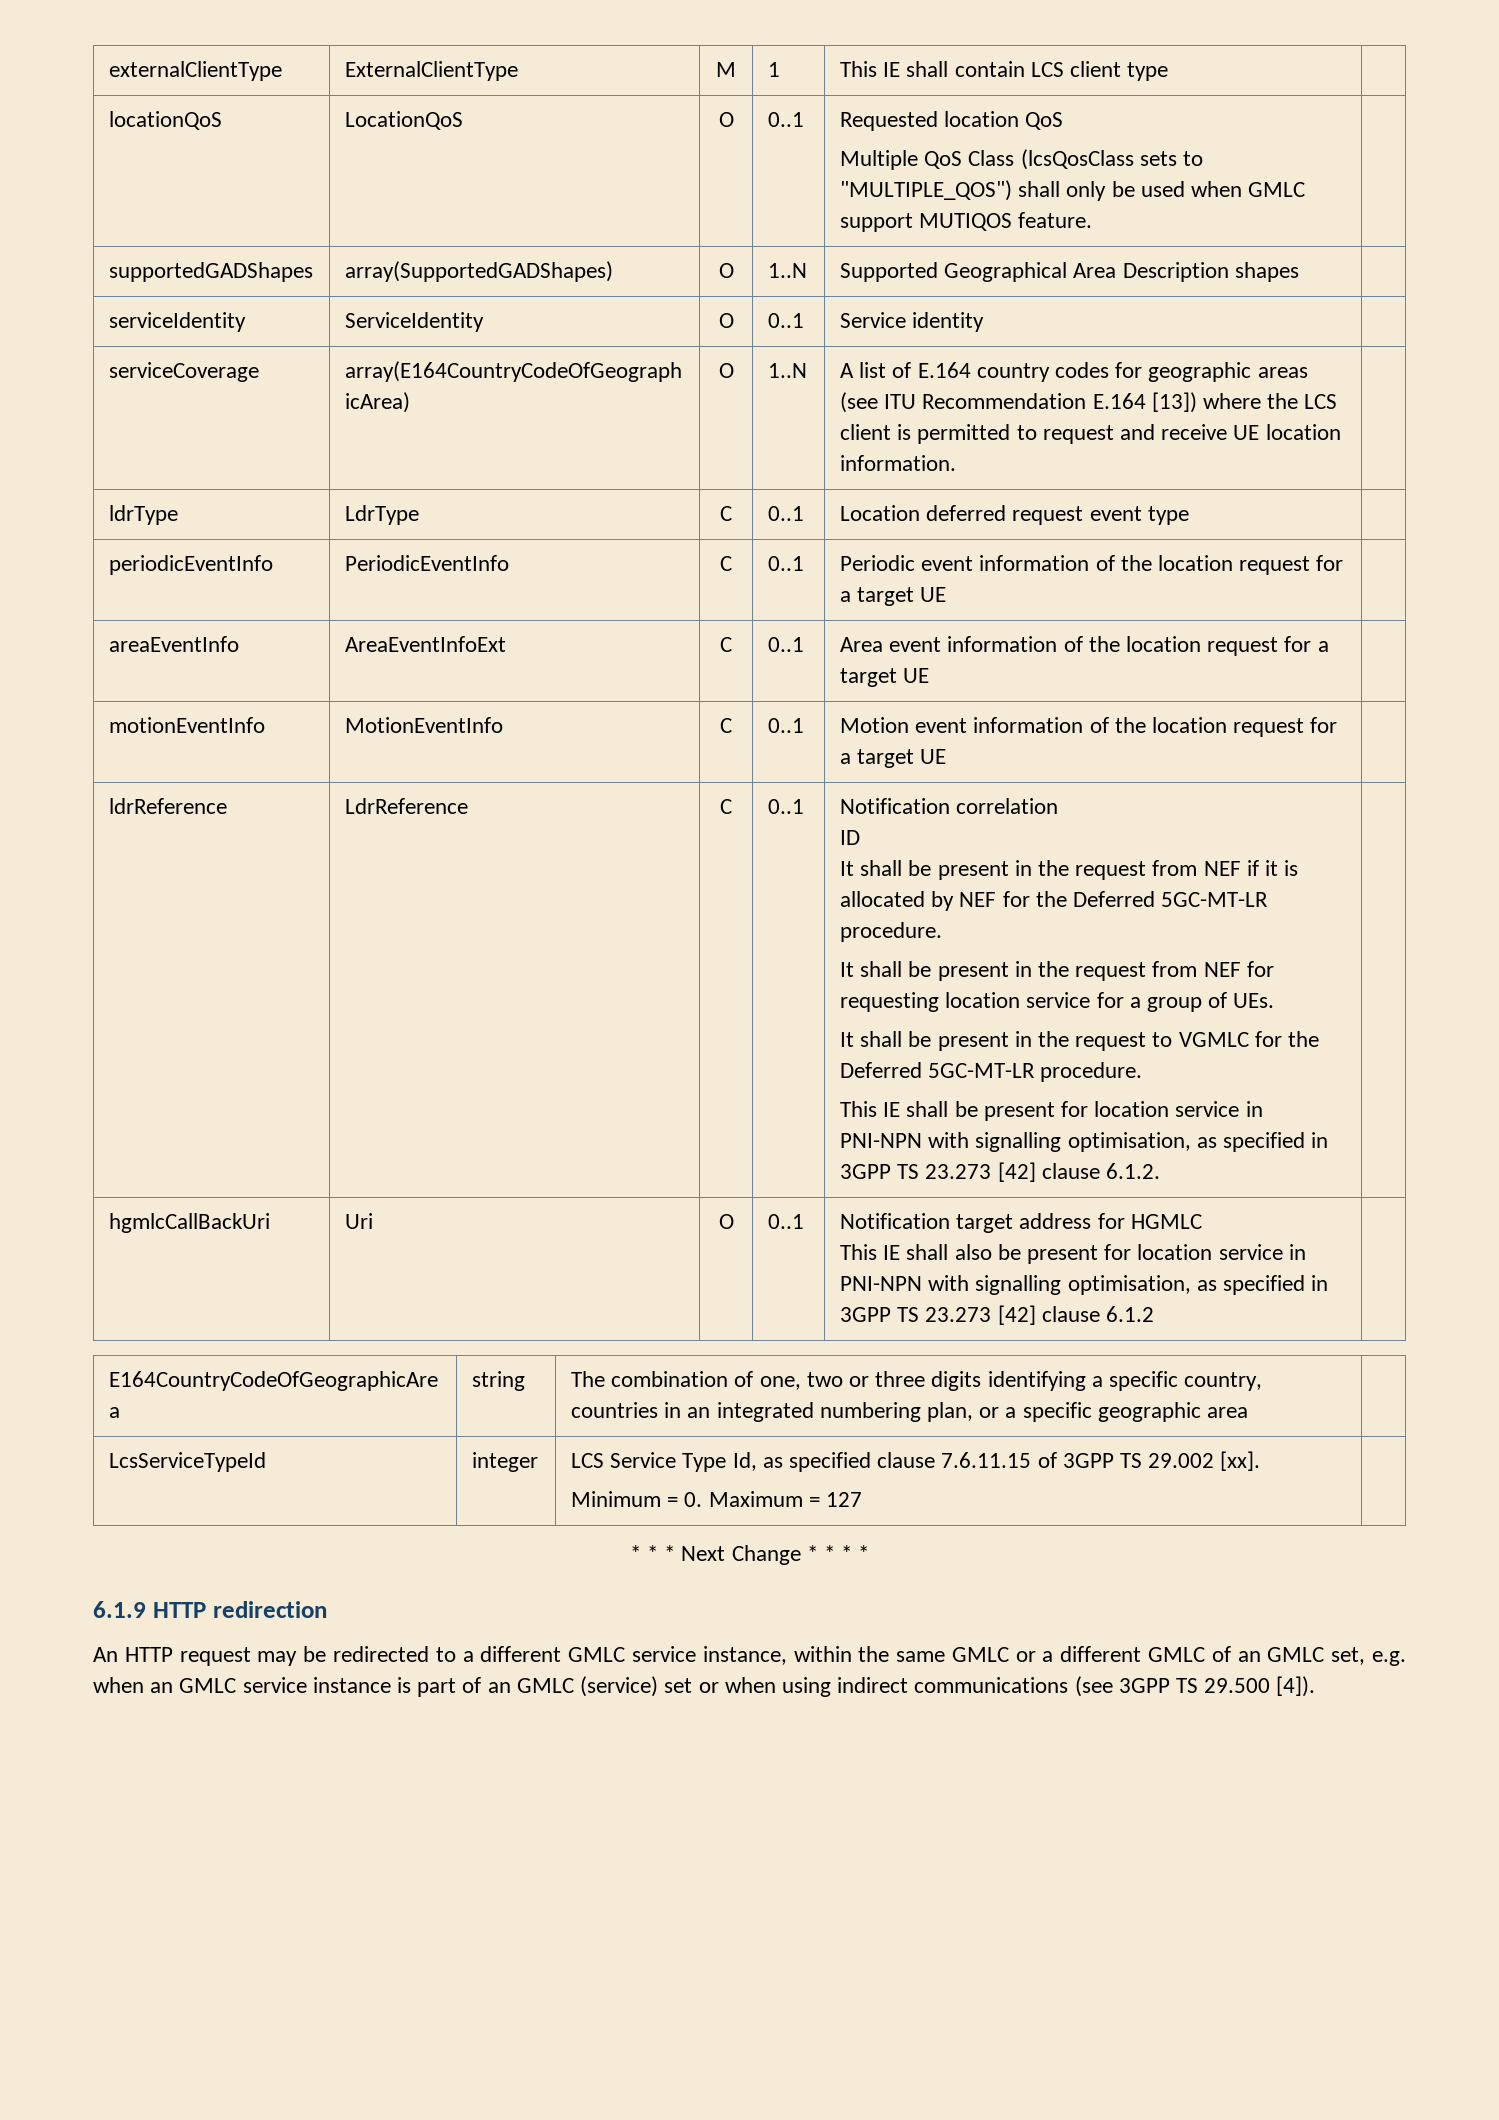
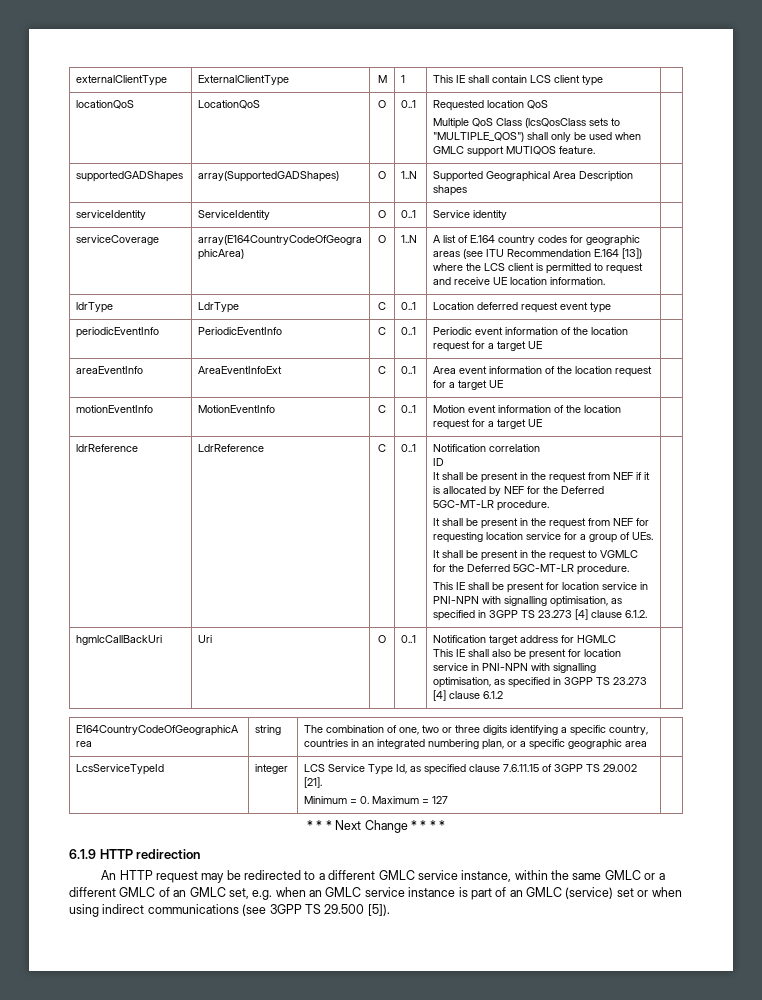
[997,1162,1036,1182] [42] -> [575,609,589,620] [4]
[997,1305,1036,1325] [42] -> [433,690,447,701] [4]
[1220,1451,1261,1471] [xx]. -> [304,777,323,788] [21].
[1276,1676,1316,1697] [4]). -> [367,904,390,916] [5]).

